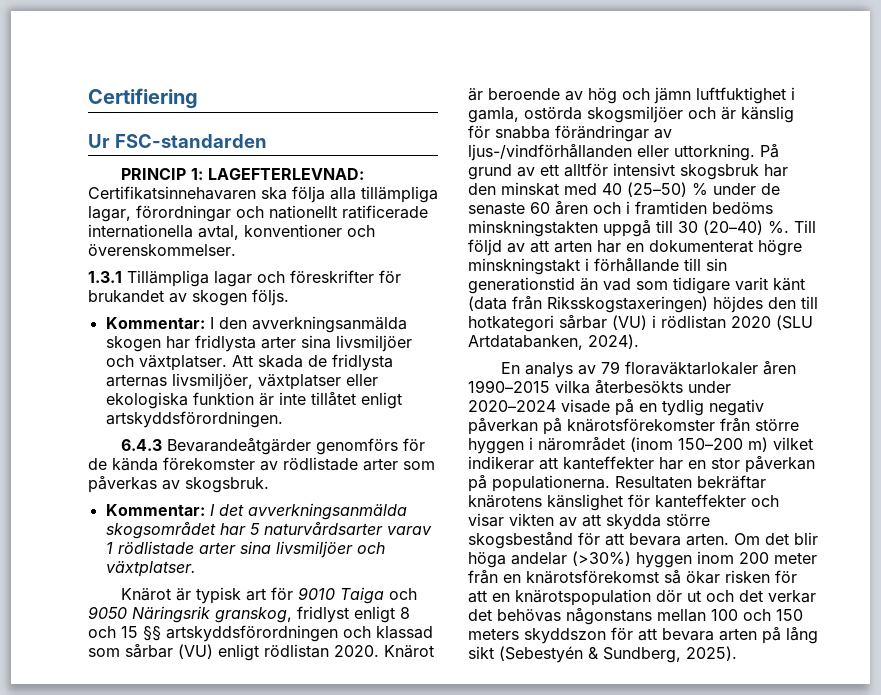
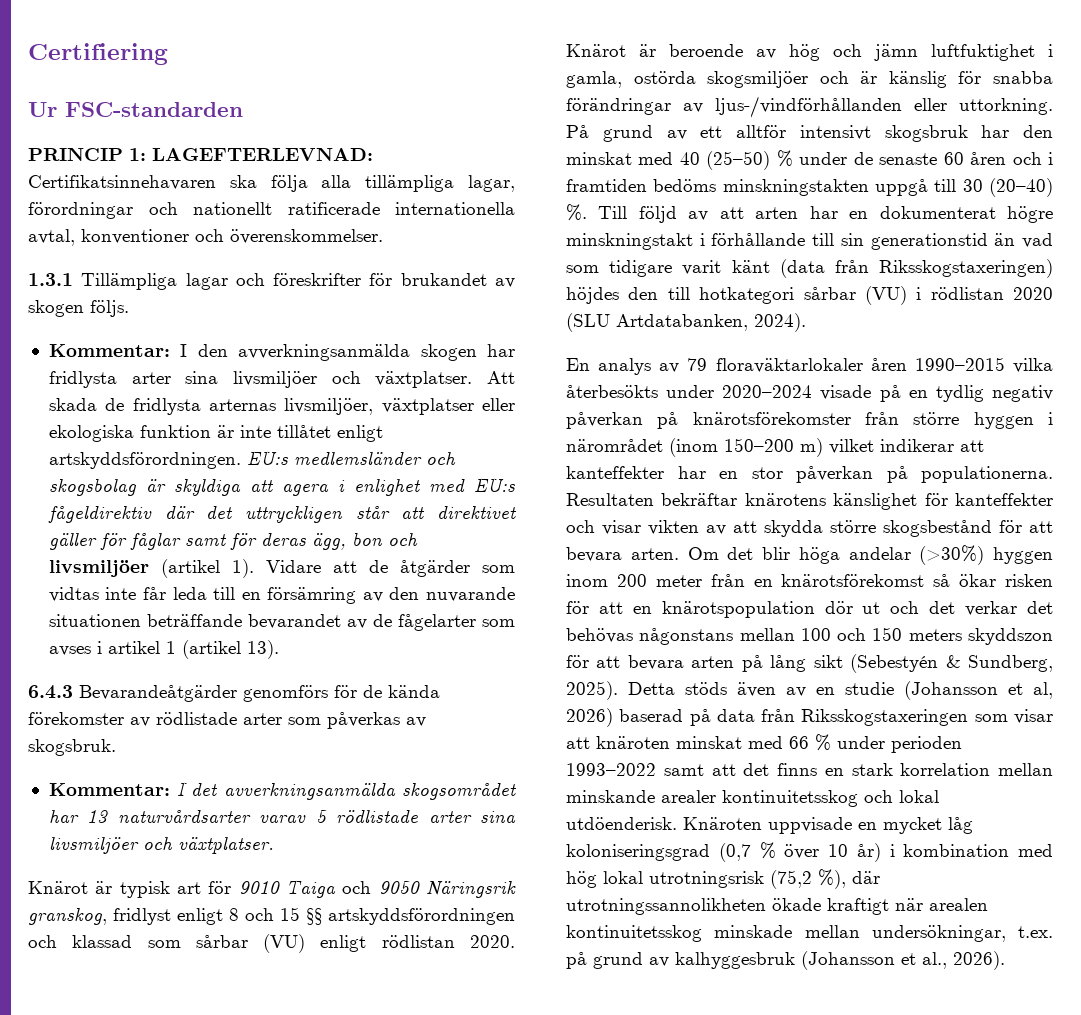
(283, 419) none -> [246,451,456,465] [48,478,515,496] [47,506,517,523] [48,532,418,550] [48,559,515,578] [48,587,515,604] [48,614,515,631] [48,640,279,659] EU:s medlemsländer och skogsbolag är skyldiga att agera i enlighet med EU:s fågeldirektiv där det uttryckligen står att direktivet gäller för fåglar samt för deras ägg, bon och livsmiljöer (artikel 1). Vidare att de åtgärder som vidtas inte får leda till en försämring av den nuvarande situationen beträffande bevarandet av de fågelarter som avses i artikel 1 (artikel 13).
[249,523,260,535] 5 -> [87,810,109,823] 13
[105,542,113,554] 1 -> [315,810,327,823] 5
(737, 653) none -> [628,681,1053,700] [566,708,1053,727] [566,734,962,753] [566,763,1053,776] [566,790,939,807] [566,817,973,834] [566,842,1053,862] [566,869,880,889] [566,898,988,915] [566,925,1053,942] [566,951,1005,970] Detta stöds även av en studie (Johansson et al, 2026) baserad på data från Riksskogstaxeringen som visar att knäroten minskat med 66 % under perioden 1993–2022 samt att det finns en stark korrelation mellan minskande arealer kontinuitetsskog och lokal utdöenderisk. Knäroten uppvisade en mycket låg koloniseringsgrad (0,7 % över 10 år) i kombination med hög lokal utrotningsrisk (75,2 %), där utrotningssannolikheten ökade kraftigt när arealen kontinuitetsskog minskade mellan undersökningar, t.ex. på grund av kalhyggesbruk (Johansson et al., 2026).

